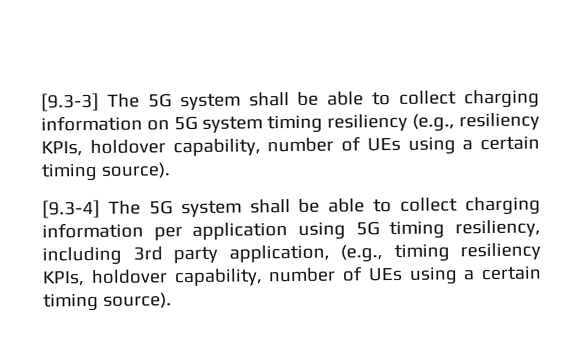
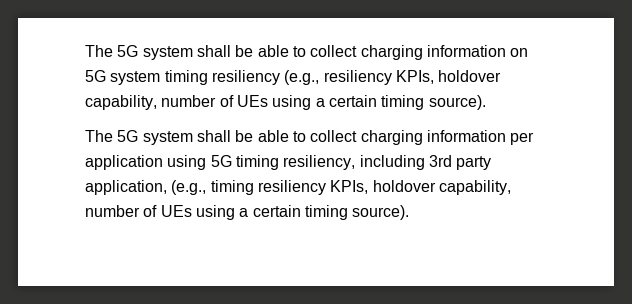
[41,92,99,112] [9.3-3] -> (85, 51) none
[42,199,100,219] [9.3-4] -> (486, 102) none

